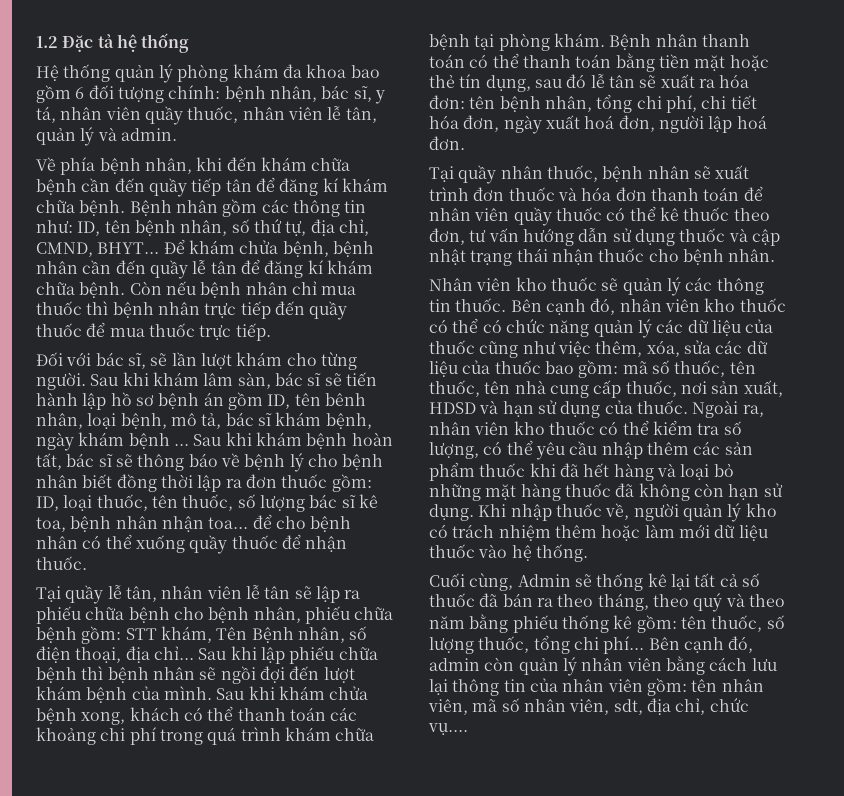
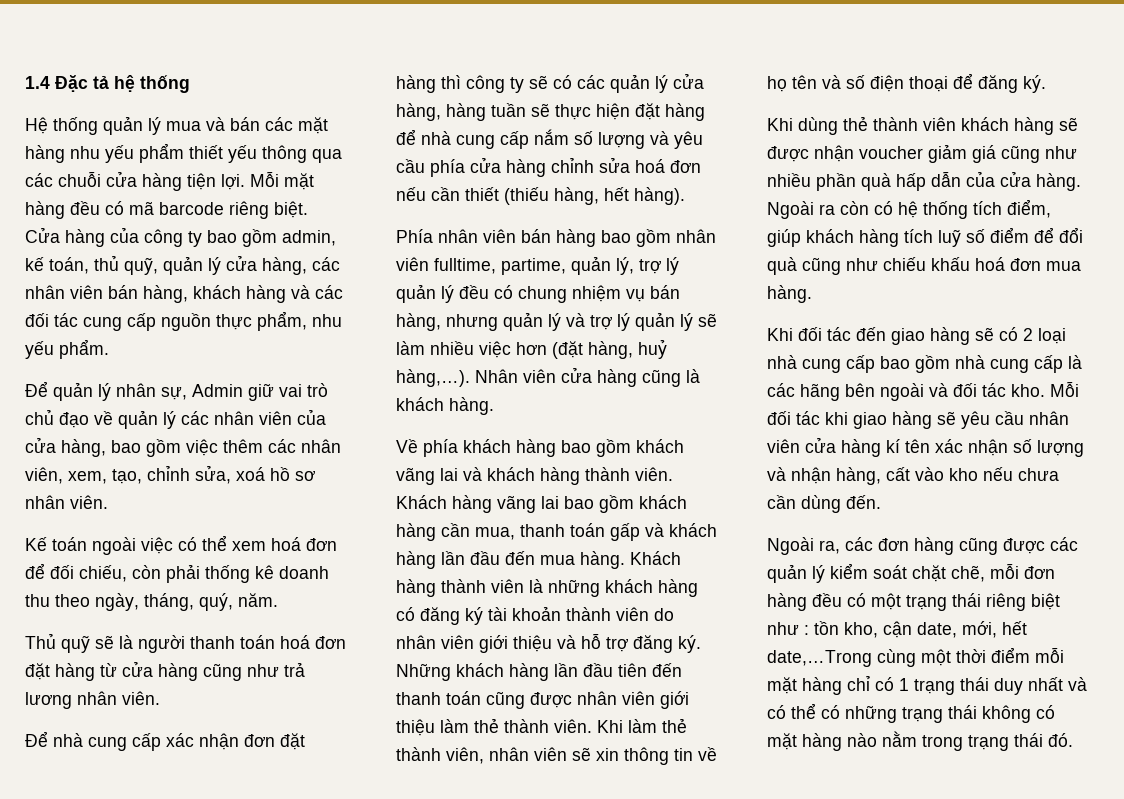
[36,36,58,48] 1.2 -> [25,76,50,89] 1.4
[177,64,380,82] [36,85,385,104] [36,106,377,125] [36,127,177,146] [36,157,351,175] [36,177,388,197] [36,199,367,217] [36,219,369,236] [36,239,374,257] [36,259,373,279] [36,281,357,298] [36,301,348,320] [36,322,271,341] [36,352,357,370] [36,372,377,390] [36,392,366,410] [36,412,372,429] [36,432,393,451] [36,453,384,472] [36,474,372,492] [36,494,378,512] [36,514,352,532] [36,534,348,554] [36,556,87,570] [36,585,361,604] [36,606,394,624] [36,626,368,644] [36,646,378,664] [36,666,355,684] [36,686,369,703] [36,706,358,725] [36,727,375,745] [429,33,750,51] [429,53,769,72] [429,74,750,92] [429,94,757,113] [429,115,767,134] [429,136,465,150] [429,165,750,184] [429,186,763,201] [429,206,770,226] [429,228,780,246] [429,248,776,266] [429,277,764,296] [429,298,786,315] [429,318,774,338] [429,340,768,358] [429,360,756,378] [429,380,783,398] [429,400,764,418] [429,420,742,435] [429,440,753,460] [429,462,734,481] [429,483,783,501] [429,503,777,522] [429,524,768,541] [429,544,588,562] [429,573,760,591] [429,593,785,612] [429,614,785,633] [429,635,754,654] [429,656,777,676] [429,678,764,696] [428,698,749,715] [428,723,468,735] phòng khám đa khoa bao gồm 6 đối tượng chính: bệnh nhân, bác sĩ, y tá, nhân viên quầy thuốc, nhân viên lễ tân, quản lý và admin. // Về phía bệnh nhân, khi đến khám chữa bệnh cần đến quầy tiếp tân để đăng kí khám chữa bệnh. Bệnh nhân gồm các thông tin như: ID, tên bệnh nhân, số thứ tự, địa chỉ, CMND, BHYT... Để khám chửa bệnh, bệnh nhân cần đến quầy lễ tân để đăng kí khám chữa bệnh. Còn nếu bệnh nhân chỉ mua thuốc thì bệnh nhân trực tiếp đến quầy thuốc để mua thuốc trực tiếp. // Đối với bác sĩ, sẽ lần lượt khám cho từng người. Sau khi khám lâm sàn, bác sĩ sẽ tiến hành lập hồ sơ bệnh án gồm ID, tên bênh nhân, loại bệnh, mô tả, bác sĩ khám bệnh, ngày khám bệnh ... Sau khi khám bệnh hoàn tất, bác sĩ sẽ thông báo về bệnh lý cho bệnh nhân biết đồng thời lập ra đơn thuốc gồm: ID, loại thuốc, tên thuốc, số lượng bác sĩ kê toa, bệnh nhân nhận toa... để cho bệnh nhân có thể xuống quầy thuốc để nhận thuốc. // Tại quầy lễ tân, nhân viên lễ tân sẽ lập ra phiếu chữa bệnh cho bệnh nhân, phiếu chữa bệnh gồm: STT khám, Tên Bệnh nhân, số điện thoại, địa chỉ... Sau khi lập phiếu chữa bệnh thì bệnh nhân sẽ ngồi đợi đến lượt khám bệnh của mình. Sau khi khám chửa bệnh xong, khách có thể thanh toán các khoảng chi phí trong quá trình khám chữa bệnh tại phòng khám. Bệnh nhân thanh toán có thể thanh toán bằng tiền mặt hoặc thẻ tín dụng, sau đó lễ tân sẽ xuất ra hóa đơn: tên bệnh nhân, tổng chi phí, chi tiết hóa đơn, ngày xuất hoá đơn, người lập hoá đơn. // Tại quầy nhân thuốc, bệnh nhân sẽ xuất trình đơn thuốc và hóa đơn thanh toán để nhân viên quầy thuốc có thể kê thuốc theo đơn, tư vấn hướng dẫn sử dụng thuốc và cập nhật trạng thái nhận thuốc cho bệnh nhân. // Nhân viên kho thuốc sẽ quản lý các thông tin thuốc. Bên cạnh đó, nhân viên kho thuốc có thể có chức năng quản lý các dữ liệu của thuốc cũng như việc thêm, xóa, sửa các dữ liệu của thuốc bao gồm: mã số thuốc, tên thuốc, tên nhà cung cấp thuốc, nơi sản xuất, HDSD và hạn sử dụng của thuốc. Ngoài ra, nhân viên kho thuốc có thể kiểm tra số lượng, có thể yêu cầu nhập thêm các sản phẩm thuốc khi đã hết hàng và loại bỏ những mặt hàng thuốc đã không còn hạn sử dụng. Khi nhập thuốc về, người quản lý kho có trách nhiệm thêm hoặc làm mới dữ liệu thuốc vào hệ thống. // Cuối cùng, Admin sẽ thống kê lại tất cả số thuốc đã bán ra theo tháng, theo quý và theo năm bằng phiếu thống kê gồm: tên thuốc, số lượng thuốc, tổng chi phí... Bên cạnh đó, admin còn quản lý nhân viên bằng cách lưu lại thông tin của nhân viên gồm: tên nhân viên, mã số nhân viên, sdt, địa chỉ, chức vụ.... -> [166,117,328,134] [25,143,342,163] [25,171,314,191] [25,201,308,219] [25,227,336,247] [25,255,340,275] [25,285,343,303] [25,311,342,331] [25,339,109,359] [25,381,328,401] [25,409,326,429] [25,437,341,457] [25,465,315,484] [25,495,108,509] [25,535,337,555] [25,563,329,583] [25,593,278,611] [25,633,346,653] [25,661,305,681] [25,691,160,709] [25,731,305,751] [396,73,704,93] [396,103,705,121] [396,129,703,149] [396,157,701,177] [396,187,685,205] [396,229,716,247] [396,256,679,275] [396,284,680,303] [396,312,717,331] [396,339,667,359] [396,367,700,387] [396,397,494,415] [396,439,684,457] [396,467,673,485] [396,495,687,513] [396,523,717,541] [396,551,681,569] [396,579,698,597] [396,606,674,625] [396,633,701,653] [396,663,682,681] [396,691,689,709] [396,718,687,736] [396,747,717,765] [767,73,1046,93] [767,116,1078,135] [767,144,1077,163] [767,171,1081,191] [767,199,1051,219] [767,227,1083,247] [767,257,1081,275] [767,285,812,303] [767,327,1066,345] [767,355,1082,373] [767,381,1079,401] [767,411,1069,429] [767,437,1084,457] [767,467,1059,485] [767,495,881,513] [767,537,1078,555] [767,563,1055,583] [767,593,1060,611] [767,621,1027,638] [767,647,1064,667] [767,675,1087,695] [767,703,1055,723] [767,731,1073,751] mua và bán các mặt hàng nhu yếu phẩm thiết yếu thông qua các chuỗi cửa hàng tiện lợi. Mỗi mặt hàng đều có mã barcode riêng biệt. Cửa hàng của công ty bao gồm admin, kế toán, thủ quỹ, quản lý cửa hàng, các nhân viên bán hàng, khách hàng và các đối tác cung cấp nguồn thực phẩm, nhu yếu phẩm. // Để quản lý nhân sự, Admin giữ vai trò chủ đạo về quản lý các nhân viên của cửa hàng, bao gồm việc thêm các nhân viên, xem, tạo, chỉnh sửa, xoá hồ sơ nhân viên. // Kế toán ngoài việc có thể xem hoá đơn để đối chiếu, còn phải thống kê doanh thu theo ngày, tháng, quý, năm. // Thủ quỹ sẽ là người thanh toán hoá đơn đặt hàng từ cửa hàng cũng như trả lương nhân viên. // Để nhà cung cấp xác nhận đơn đặt hàng thì công ty sẽ có các quản lý cửa hàng, hàng tuần sẽ thực hiện đặt hàng để nhà cung cấp nắm số lượng và yêu cầu phía cửa hàng chỉnh sửa hoá đơn nếu cần thiết (thiếu hàng, hết hàng). // Phía nhân viên bán hàng bao gồm nhân viên fulltime, partime, quản lý, trợ lý quản lý đều có chung nhiệm vụ bán hàng, nhưng quản lý và trợ lý quản lý sẽ làm nhiều việc hơn (đặt hàng, huỷ hàng,…). Nhân viên cửa hàng cũng là khách hàng. // Về phía khách hàng bao gồm khách vãng lai và khách hàng thành viên. Khách hàng vãng lai bao gồm khách hàng cần mua, thanh toán gấp và khách hàng lần đầu đến mua hàng. Khách hàng thành viên là những khách hàng có đăng ký tài khoản thành viên do nhân viên giới thiệu và hỗ trợ đăng ký. Những khách hàng lần đầu tiên đến thanh toán cũng được nhân viên giới thiệu làm thẻ thành viên. Khi làm thẻ thành viên, nhân viên sẽ xin thông tin về họ tên và số điện thoại để đăng ký. // Khi dùng thẻ thành viên khách hàng sẽ được nhận voucher giảm giá cũng như nhiều phần quà hấp dẫn của cửa hàng. Ngoài ra còn có hệ thống tích điểm, giúp khách hàng tích luỹ số điểm để đổi quà cũng như chiếu khấu hoá đơn mua hàng. // Khi đối tác đến giao hàng sẽ có 2 loại nhà cung cấp bao gồm nhà cung cấp là các hãng bên ngoài và đối tác kho. Mỗi đối tác khi giao hàng sẽ yêu cầu nhân viên cửa hàng kí tên xác nhận số lượng và nhận hàng, cất vào kho nếu chưa cần dùng đến. // Ngoài ra, các đơn hàng cũng được các quản lý kiểm soát chặt chẽ, mỗi đơn hàng đều có một trạng thái riêng biệt như : tồn kho, cận date, mới, hết date,…Trong cùng một thời điểm mỗi mặt hàng chỉ có 1 trạng thái duy nhất và có thể có những trạng thái không có mặt hàng nào nằm trong trạng thái đó.

